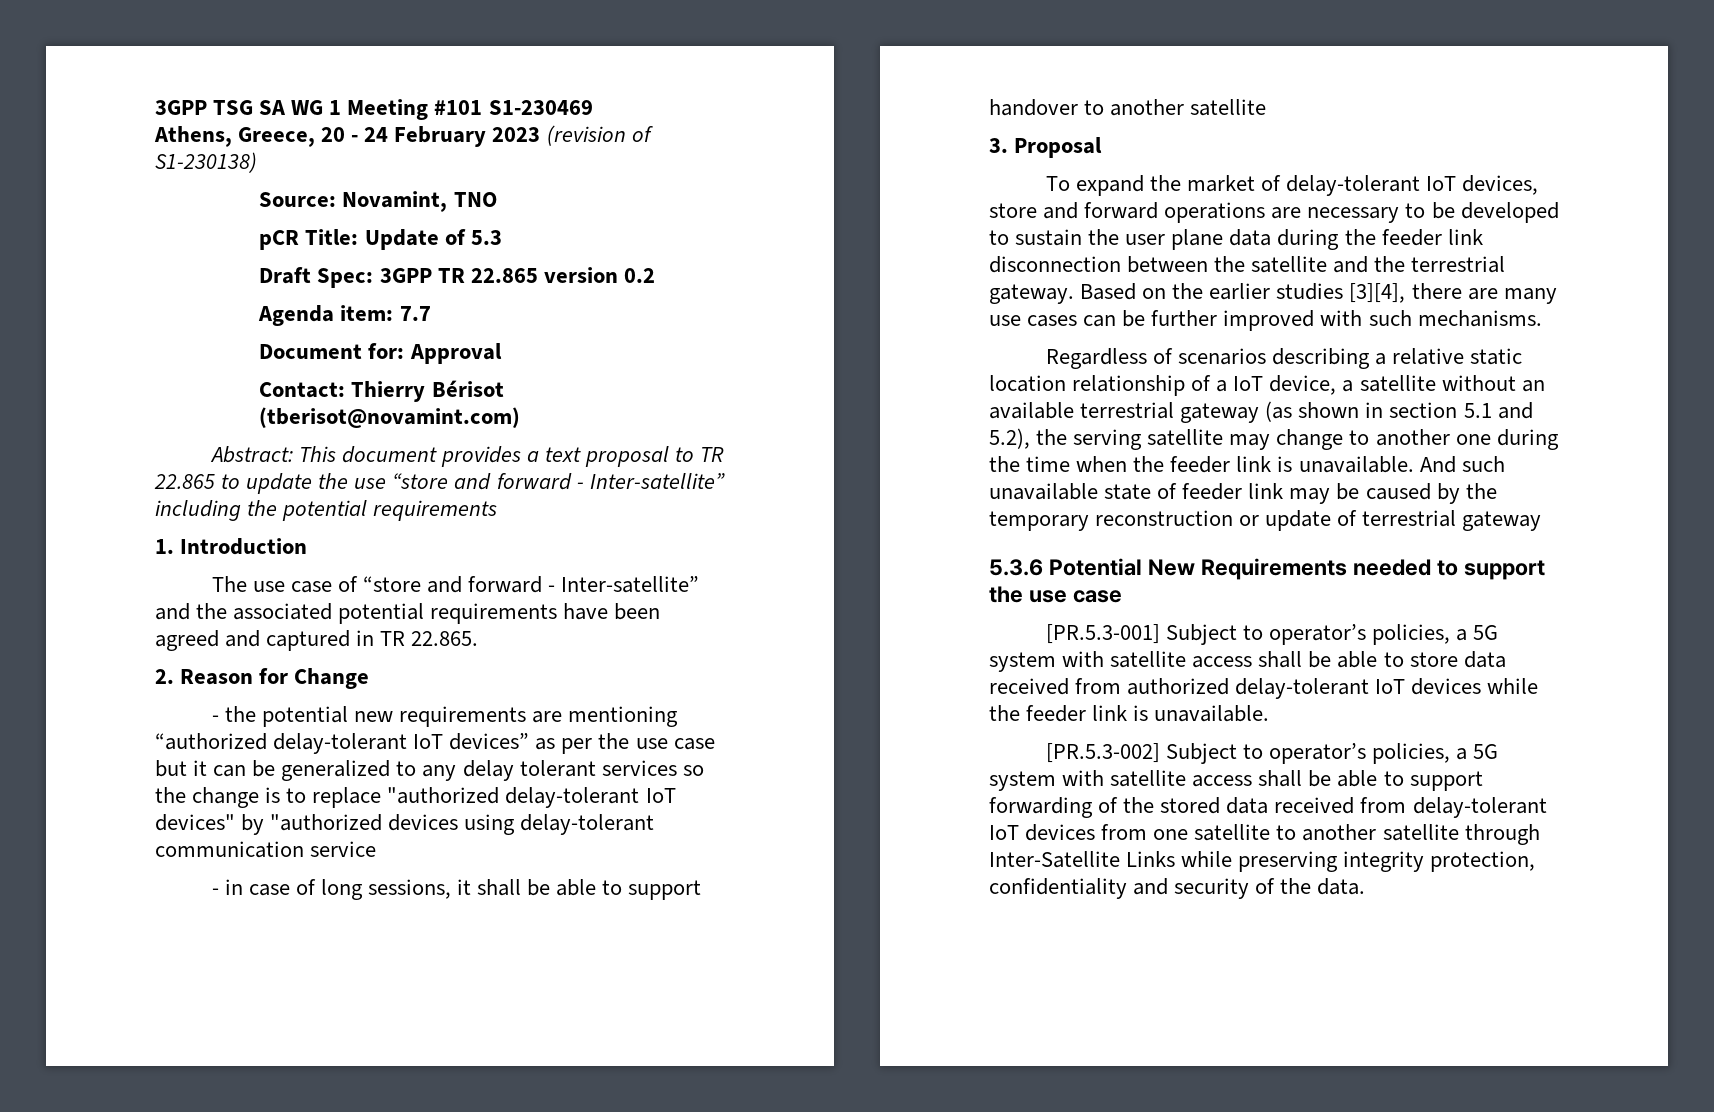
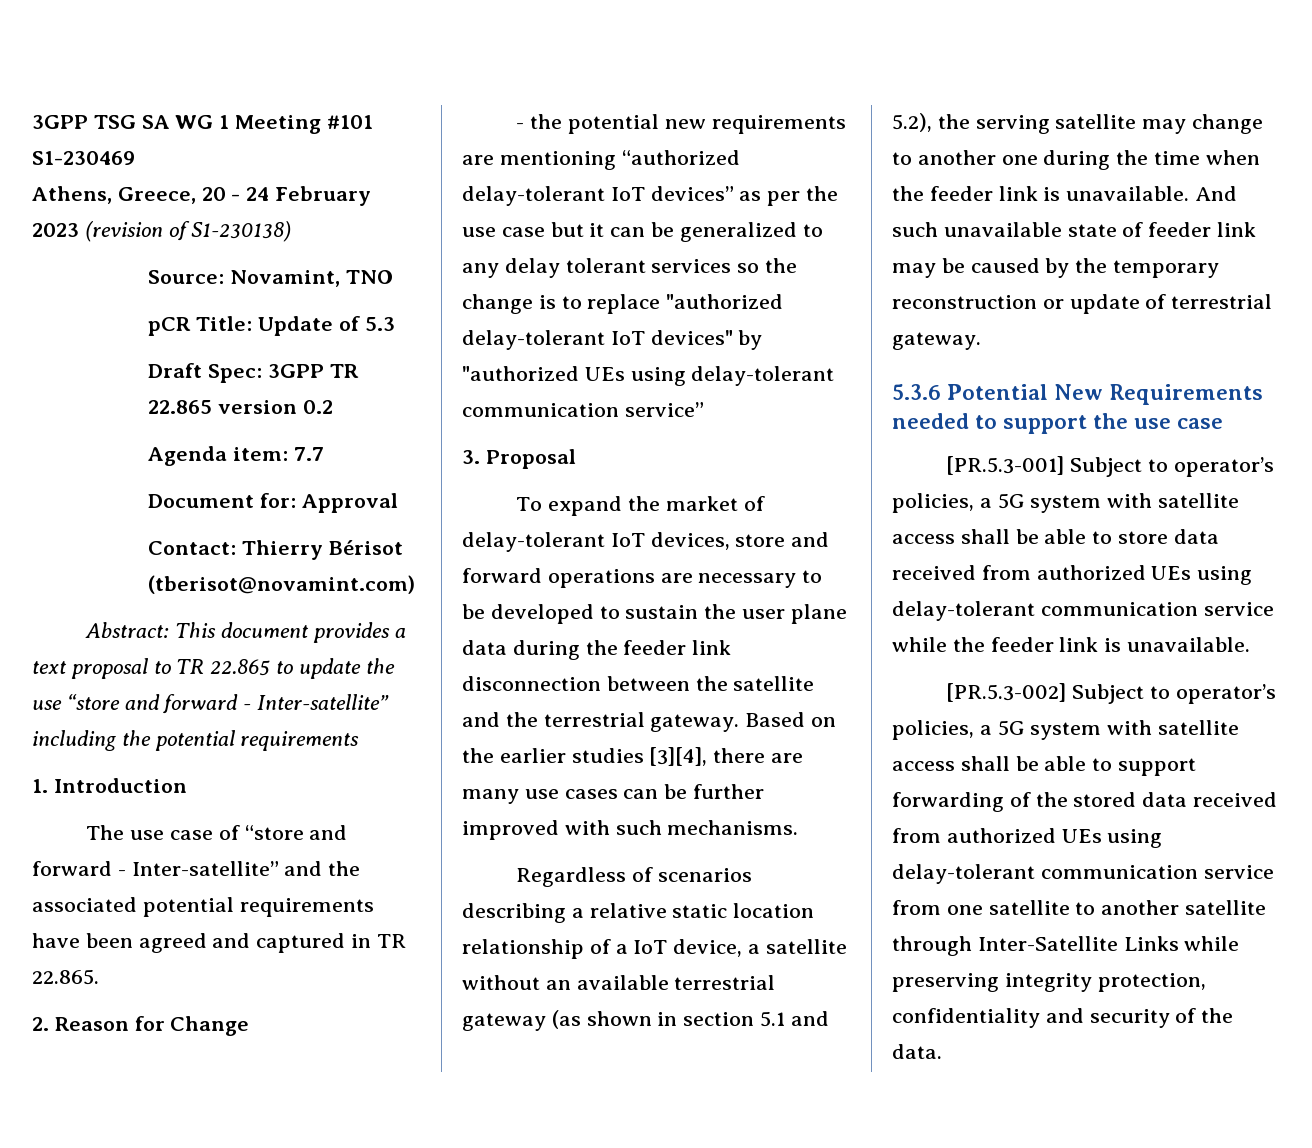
[388,814,655,835] [155,841,377,858] [211,879,702,900] [989,99,1267,116] devices using delay-tolerant communication service // - in case of long sessions, it shall be able to support handover to another satellite -> [584,366,835,386] [462,402,704,417] UEs using delay-tolerant communication service”
[1462,511,1542,531] gateway -> [892,332,981,350] gateway.
[1235,678,1482,699] delay-tolerant IoT devices -> [1151,566,1253,585] [892,601,1274,621] UEs using delay-tolerant communication service
[1412,797,1547,818] [989,824,1096,841] delay-tolerant IoT devices -> [946,828,1163,848] [892,864,1274,884] authorized UEs using delay-tolerant communication service

